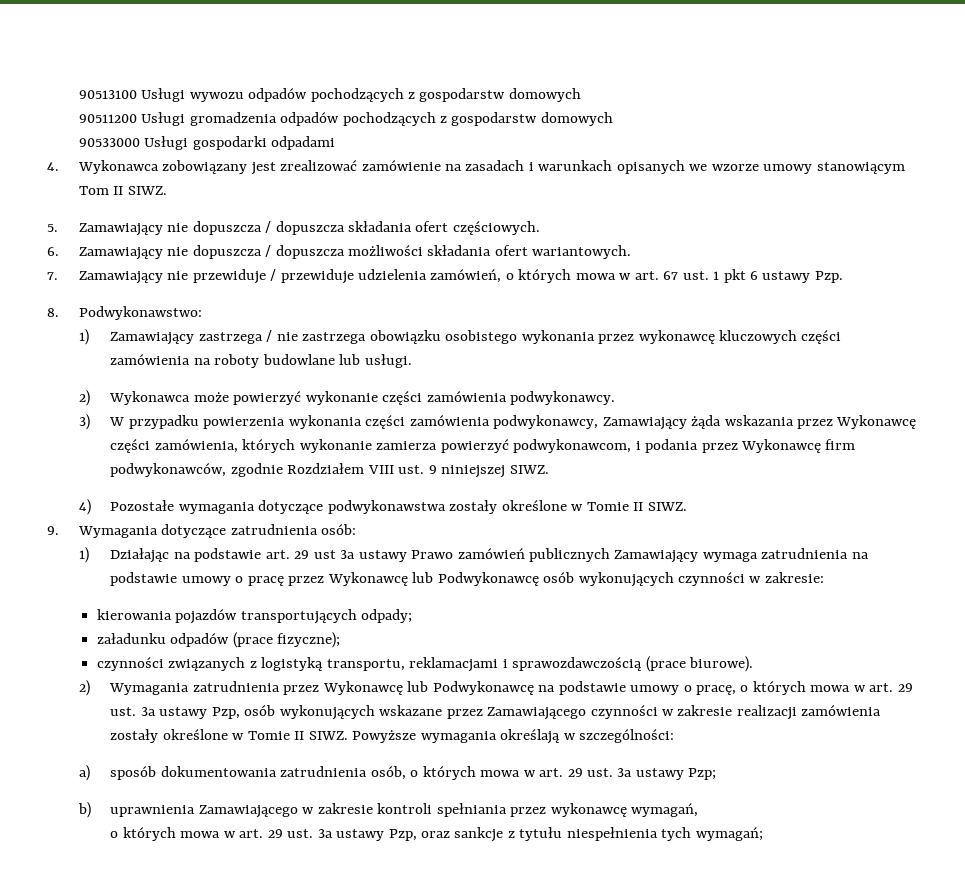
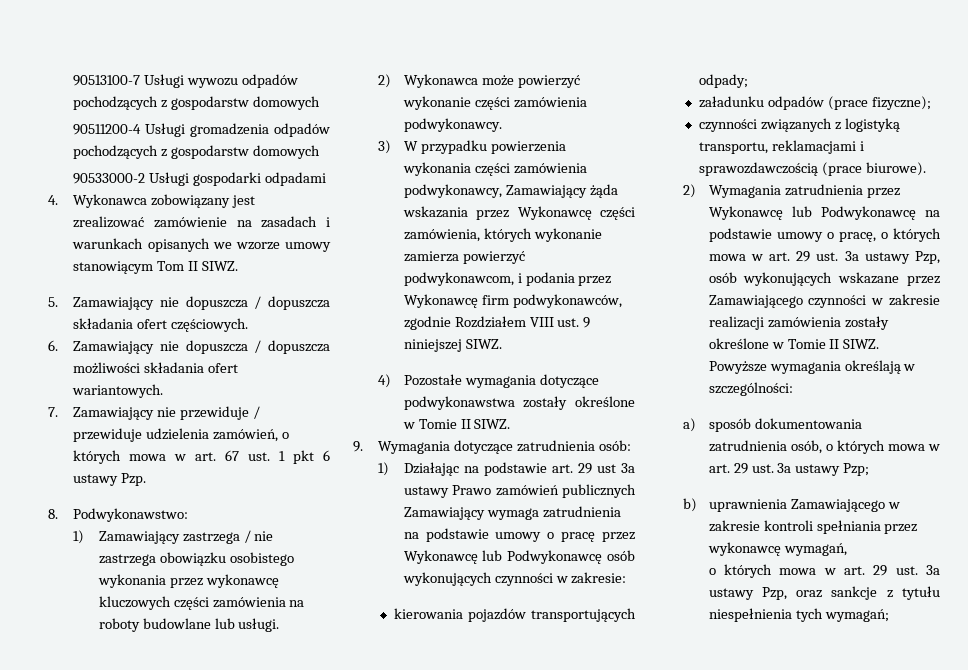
[78,90,137,99] 90513100 -> [73,75,141,86] 90513100-7
[78,114,137,123] 90511200 -> [73,124,142,135] 90511200-4
[78,138,140,147] 90533000 -> [73,173,146,184] 90533000-2

